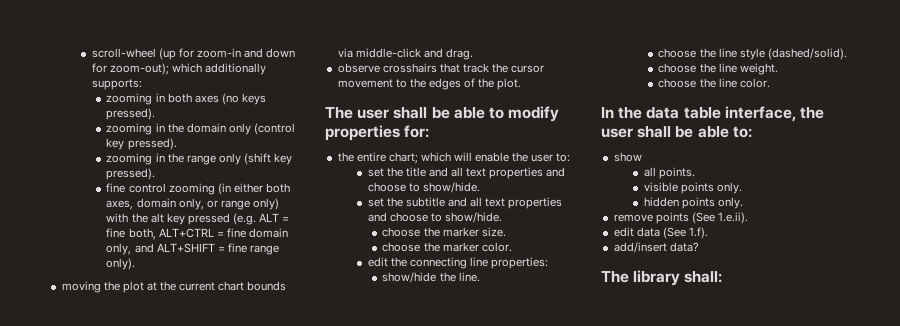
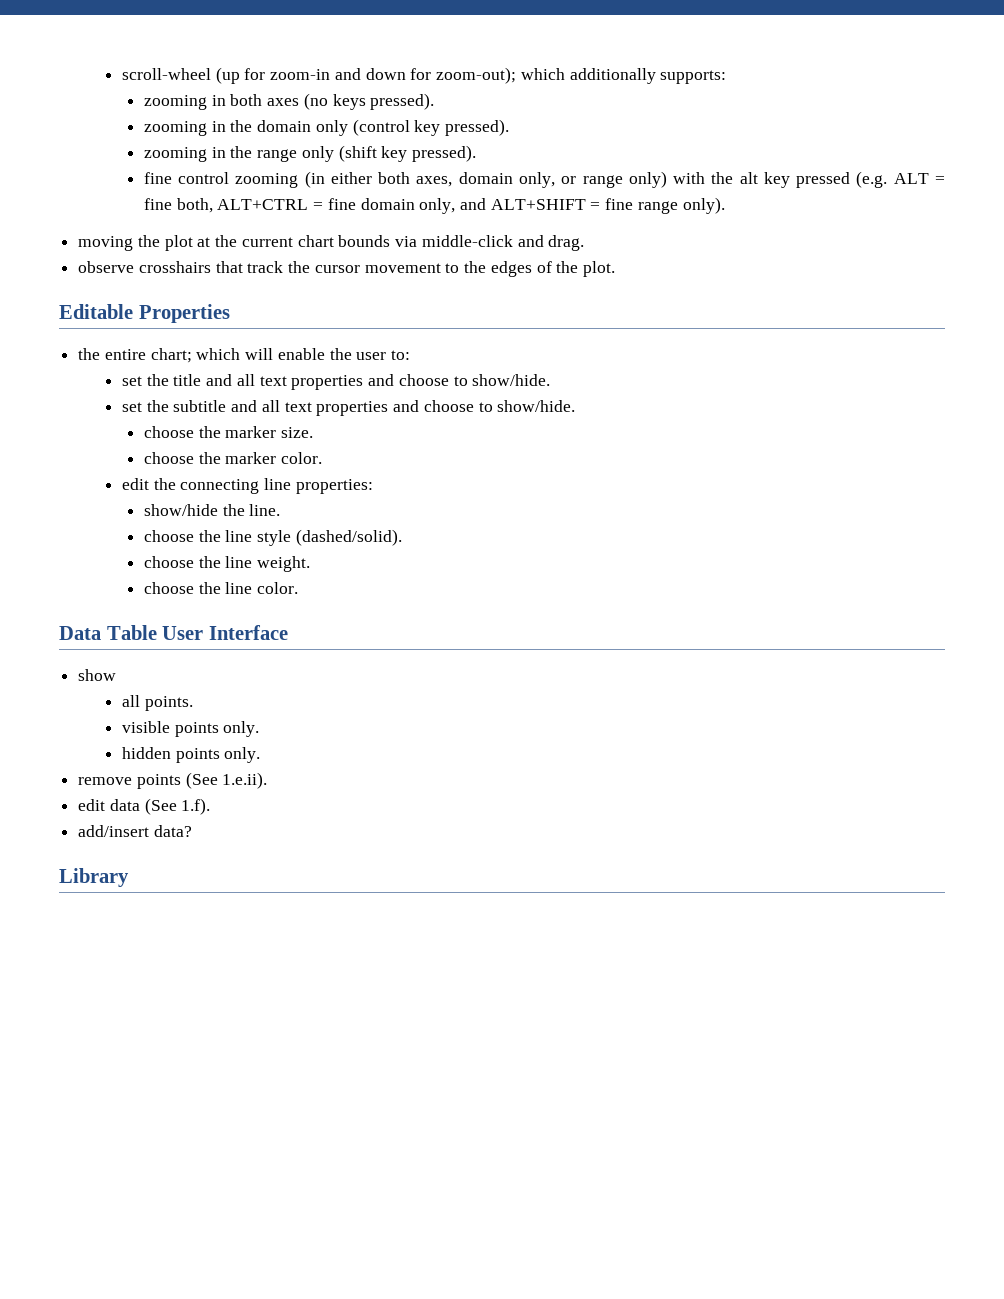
[325,106,560,122] [325,125,430,141] The user shall be able to modify properties for: -> [59,304,230,323] Editable Properties
[601,106,824,122] [601,126,752,138] In the data table interface, the user shall be able to: -> [59,625,288,640] Data Table User Interface
[601,270,723,286] The library shall: -> [59,868,129,887] Library

